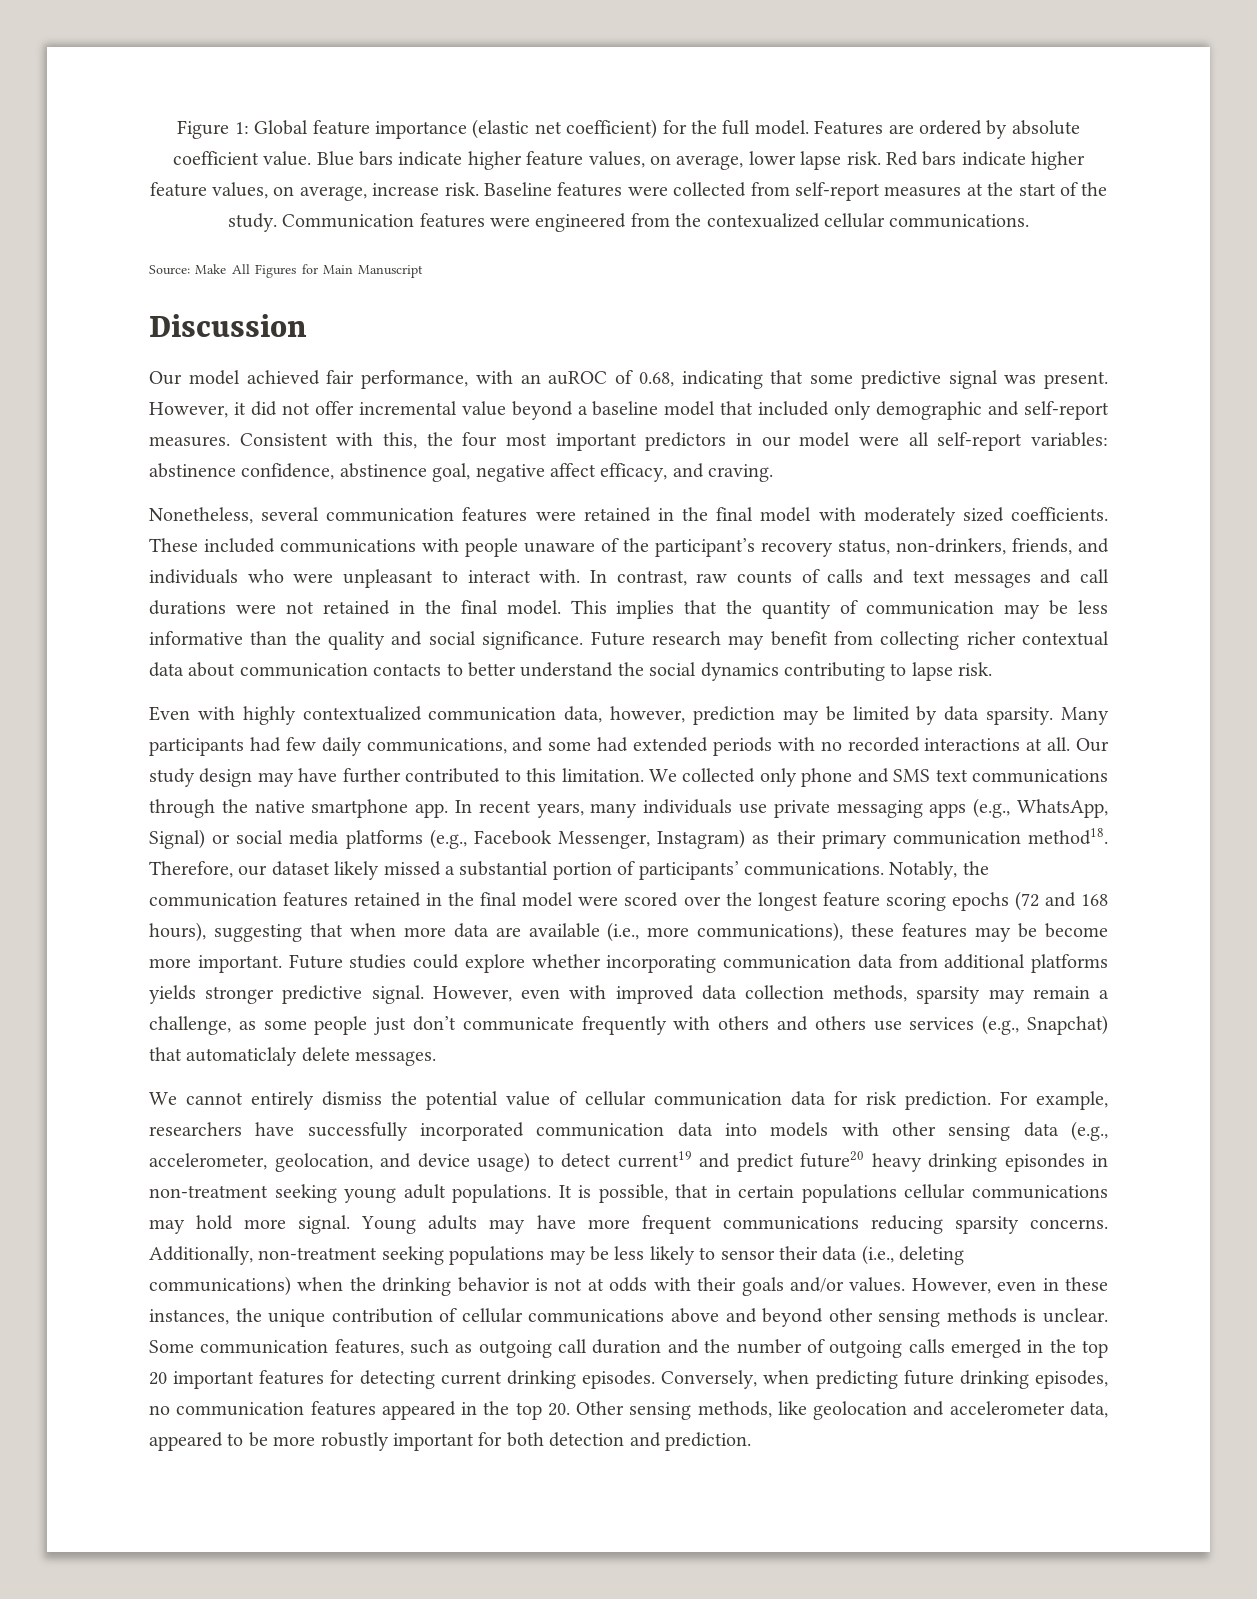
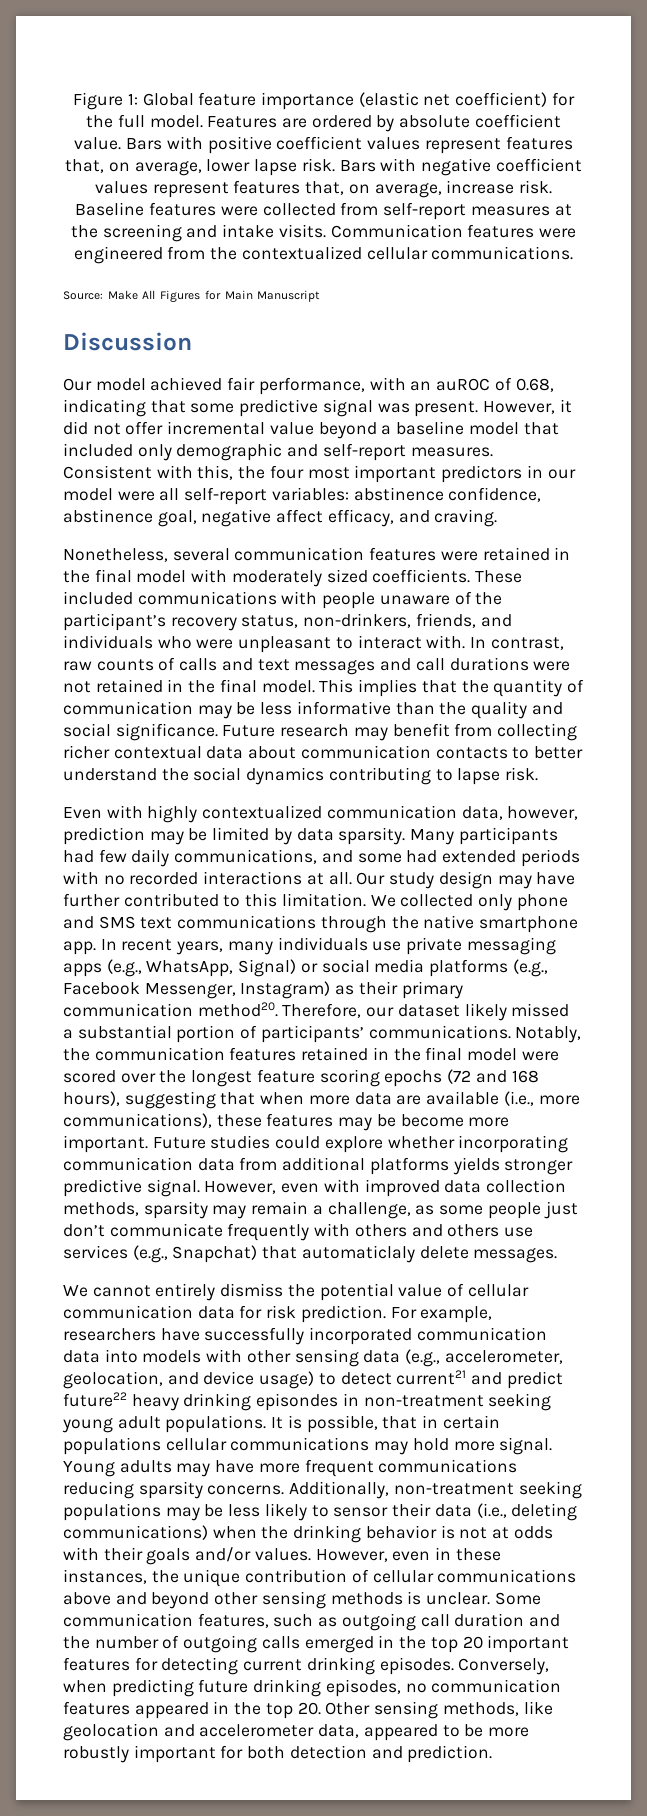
[316,151,645,170] Blue bars indicate higher feature values, -> [126,136,573,154] [65,159,105,173] Bars with positive coefficient values represent features that,
[885,151,1086,170] [149,182,268,199] Red bars indicate higher feature values, -> [339,158,582,176] [94,180,345,198] Bars with negative coefficient values represent features that,
[1018,182,1108,196] [227,213,277,232] start of the study. -> [102,224,326,242] screening and intake visits.
[706,213,820,228] contexualized -> [241,246,362,260] contextualized
[1028,828,1108,845] method18. -> [197,1002,278,1017] method20.
[617,1151,692,1168] current19 -> [396,1370,467,1385] current21
[800,1151,864,1168] future20 -> [63,1392,127,1407] future22

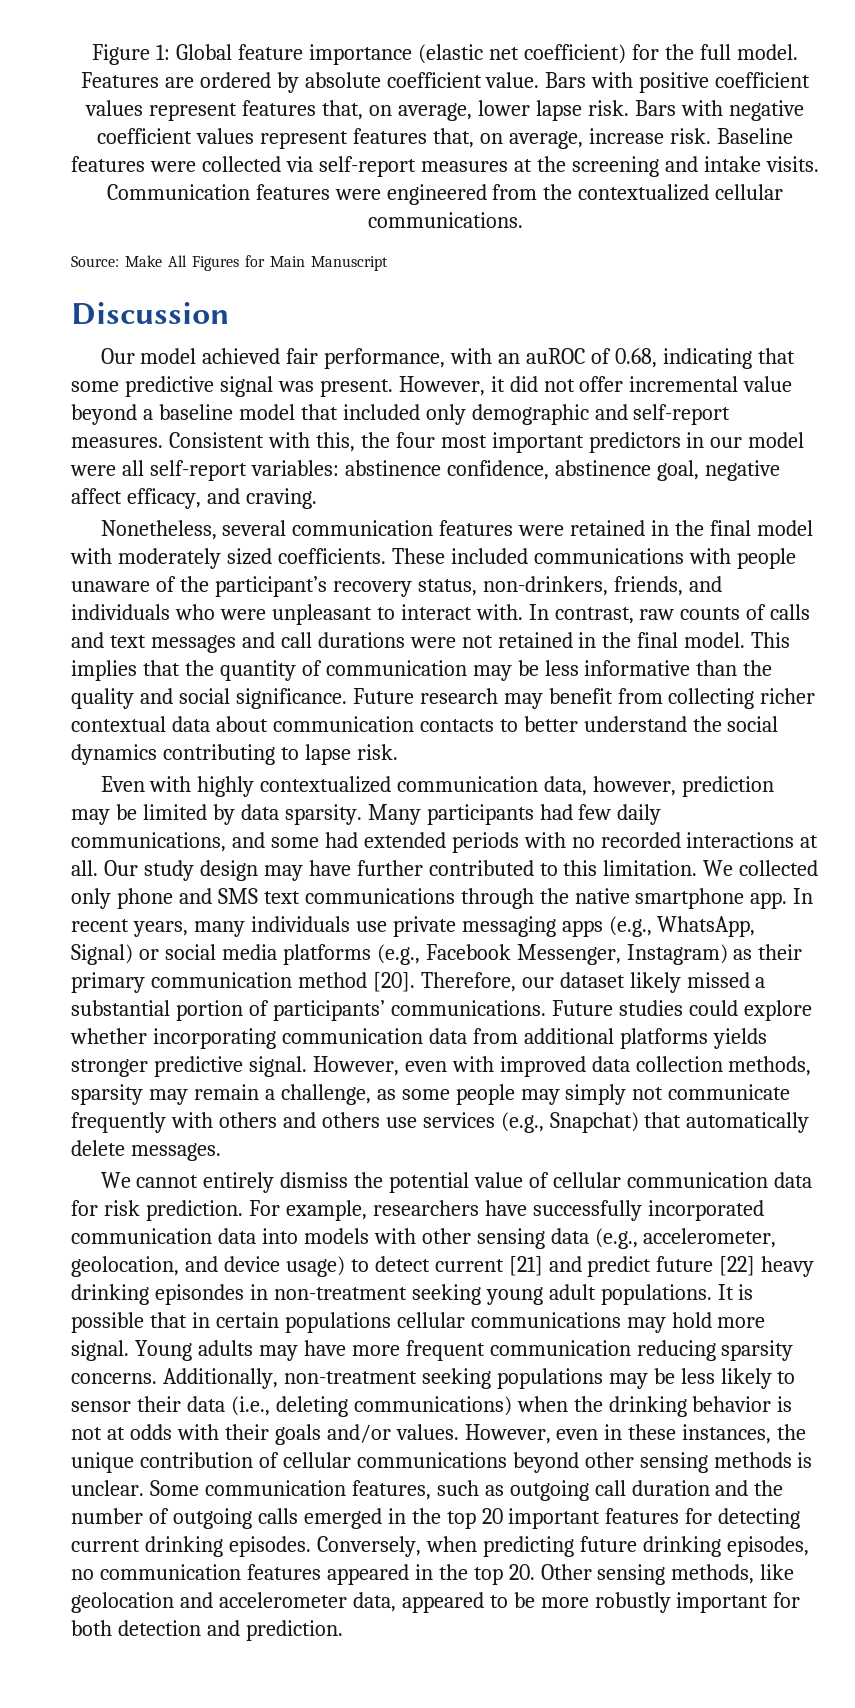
[340,202,379,216] from -> [286,156,314,172] via
[197,1002,278,1017] method20. -> [297,972,415,992] method [20].
[515,1026,582,1043] [63,1047,559,1061] [63,1069,539,1087] [63,1091,580,1109] [63,1113,510,1131] [63,1135,148,1153] Notably, the communication features retained in the final model were scored over the longest feature scoring epochs (72 and 168 hours), suggesting that when more data are available (i.e., more communications), these features may be become more important. -> (546, 1008) none
[543,1201,578,1219] [63,1224,105,1237] just don’t -> [520,1084,664,1105] may simply not
[301,1245,415,1263] automaticlaly -> [686,1112,810,1133] automatically
[396,1370,563,1389] [63,1392,127,1407] current21 and predict future22 -> [434,1256,756,1277] current [21] and predict future [22]
[306,1415,378,1433] possible, -> [71,1312,144,1333] possible
[378,1459,518,1473] communications -> [489,1340,631,1356] communication
[63,1592,147,1605] above and -> (507, 1460) none

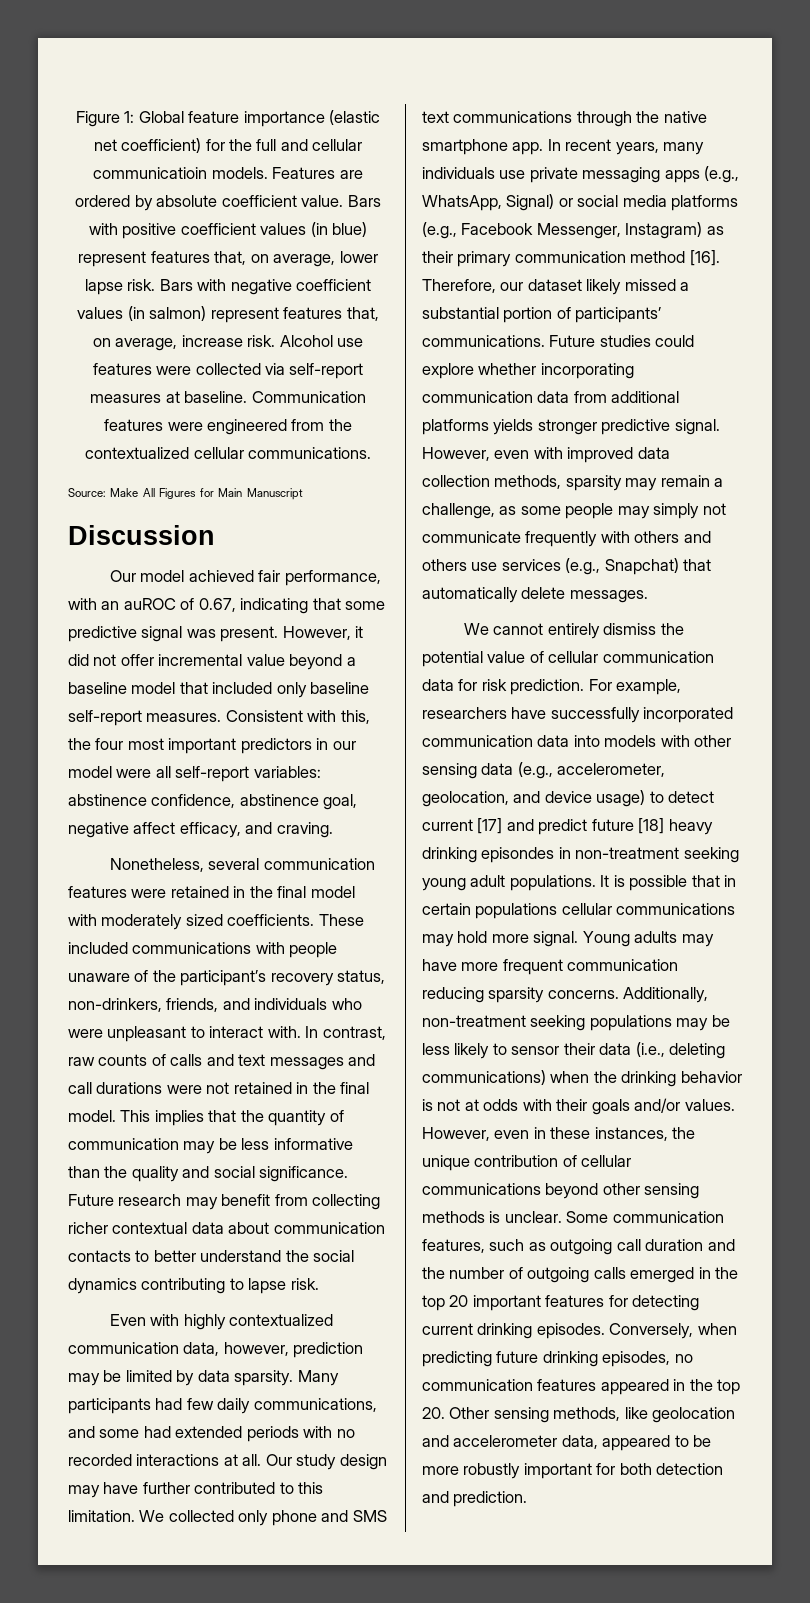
[736,44,798,60] model. -> [280,139,363,151] [93,167,268,179] and cellular communicatioin models.
(144, 108) none -> [310,222,368,237] (in blue)
(255, 136) none -> [127,306,207,321] (in salmon)
[716,128,793,144] Baseline -> [279,335,364,347] Alcohol use
[536,156,819,177] the screening and intake visits. -> [184,391,248,403] baseline.
[614,348,657,368] 0.68, -> [198,598,236,612] 0.67,
[471,404,628,425] demographic and -> [310,682,370,694] baseline
[372,972,415,992] [20]. -> [689,250,720,266] [16].
[508,1256,543,1276] [21] -> [477,818,503,834] [17]
[719,1256,756,1276] [22] -> [638,818,665,834] [18]

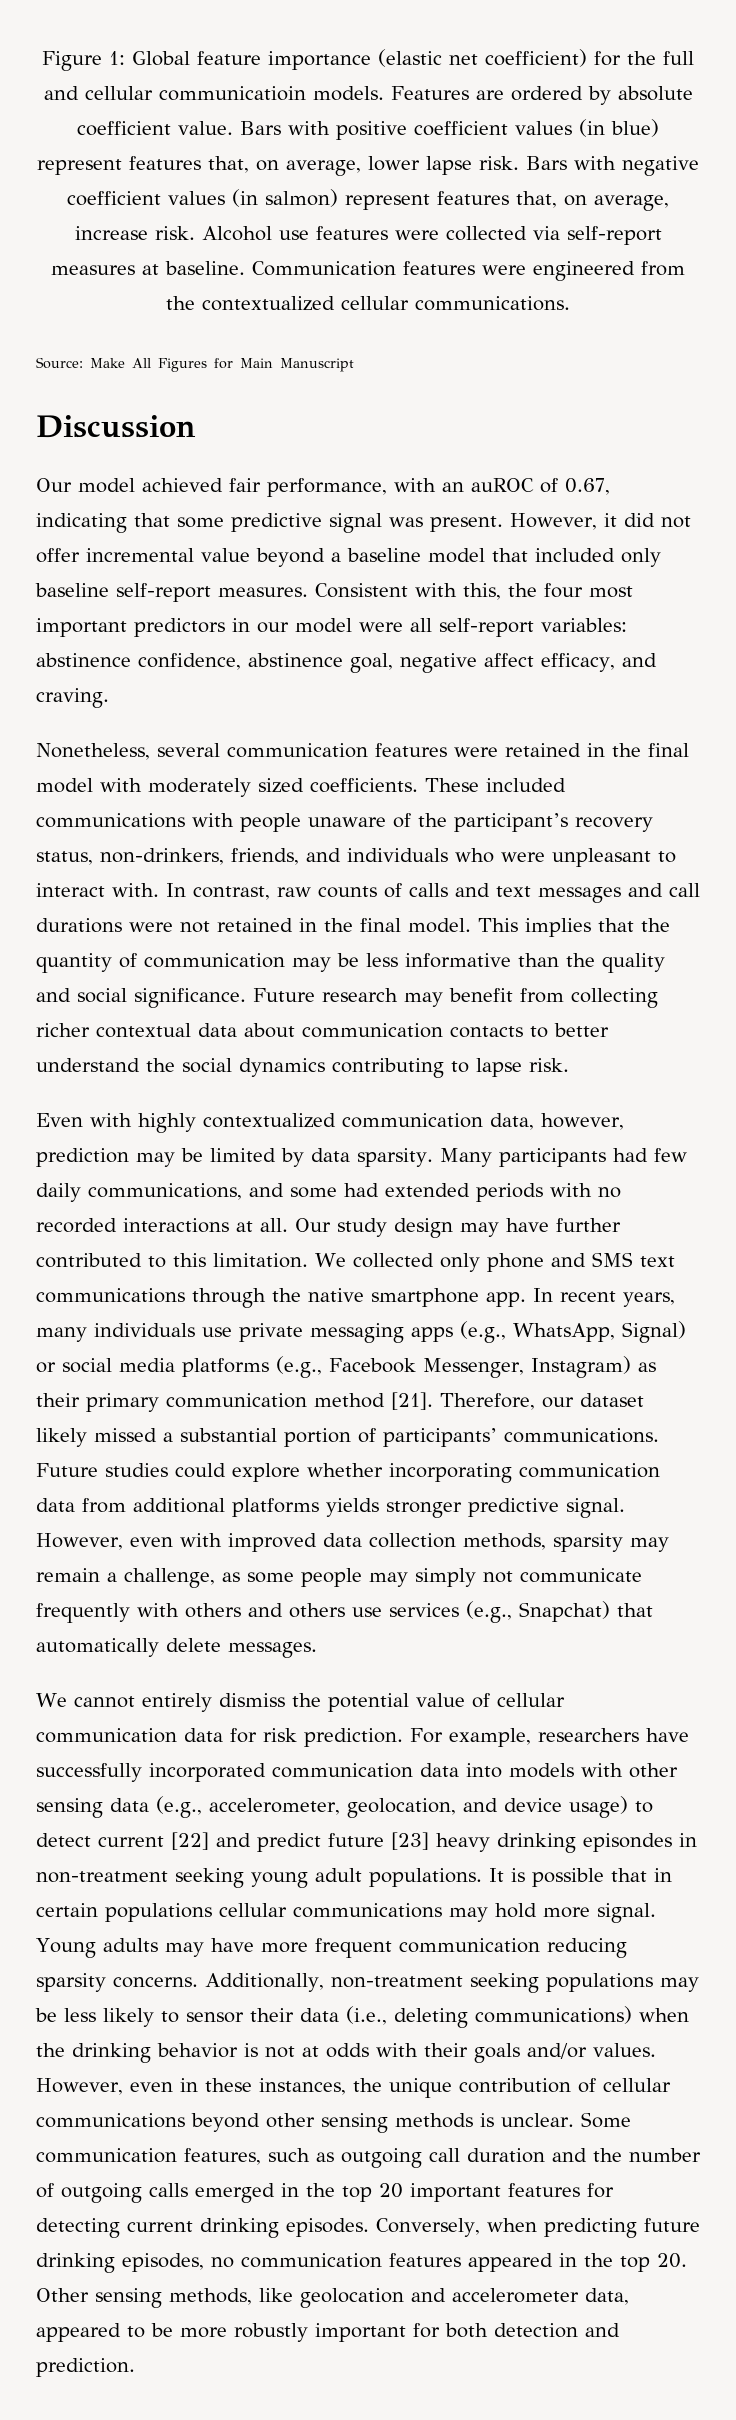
[689,250,720,266] [16]. -> [391,1392,433,1410] [21].
[477,818,503,834] [17] -> [171,1832,209,1850] [22]
[638,818,665,834] [18] -> [391,1832,429,1850] [23]

